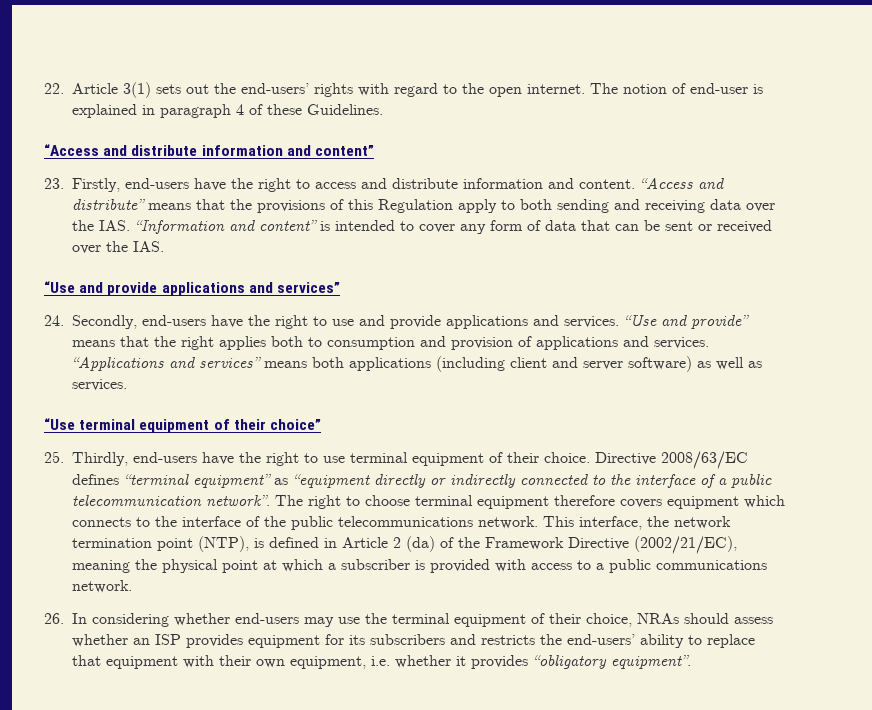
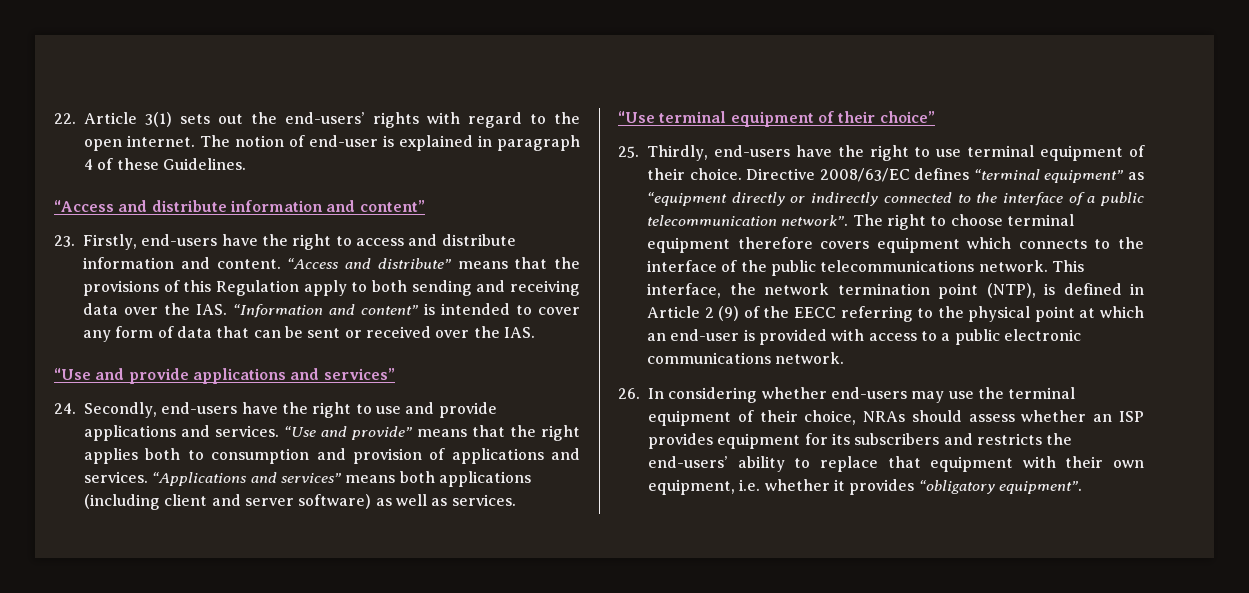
[406,536,737,554] [72,560,130,573] (da) of the Framework Directive (2002/21/EC), meaning -> [718,306,934,322] (9) of the EECC referring to
[328,559,410,570] a subscriber -> [647,329,740,341] an end-user
(651, 566) none -> [1003,329,1081,341] electronic

